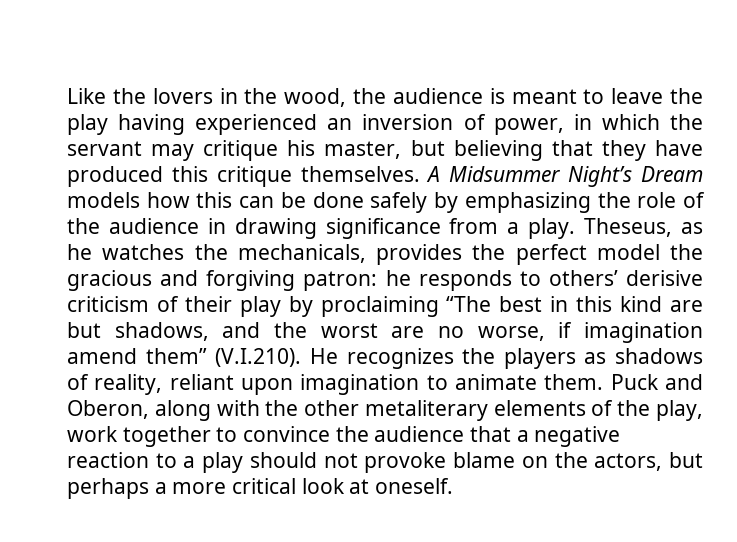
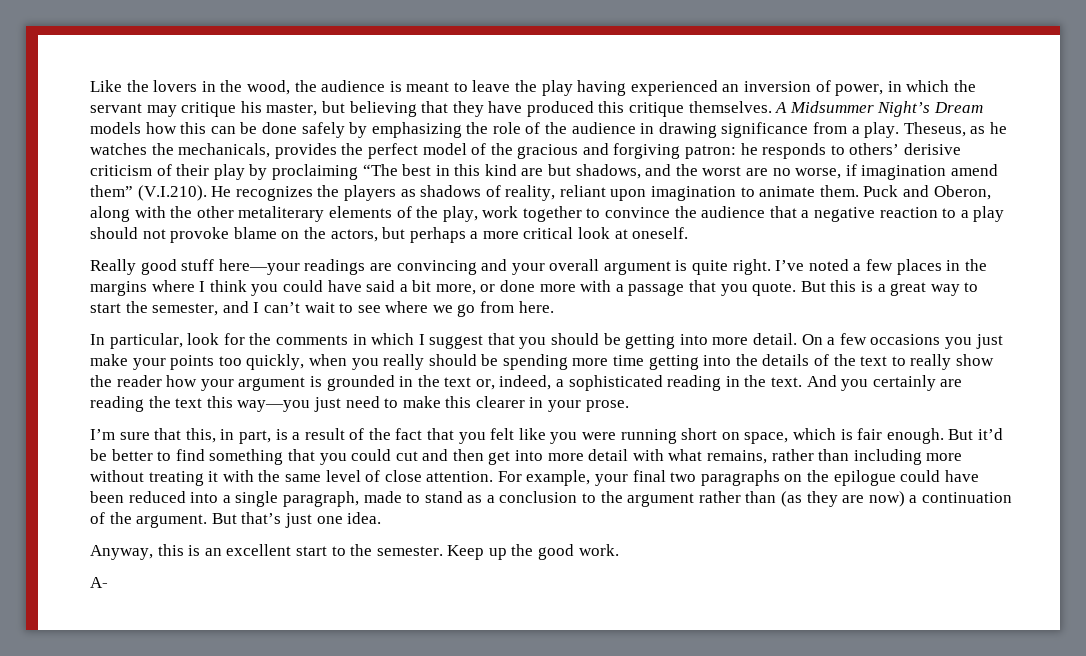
(660, 252) none -> [471,143,487,155] of
(454, 486) none -> [90,259,987,275] [90,280,979,296] [90,301,554,317] [90,333,1003,349] [90,354,994,370] [90,375,963,391] [90,396,629,412] [90,428,1003,444] [90,449,963,465] [90,470,979,486] [90,491,1012,507] [90,512,382,528] [90,544,619,560] [90,577,108,588] // Really good stuff here—your readings are convincing and your overall argument is quite right. I’ve noted a few places in the margins where I think you could have said a bit more, or done more with a passage that you quote. But this is a great way to start the semester, and I can’t wait to see where we go from here. // In particular, look for the comments in which I suggest that you should be getting into more detail. On a few occasions you just make your points too quickly, when you really should be spending more time getting into the details of the text to really show the reader how your argument is grounded in the text or, indeed, a sophisticated reading in the text. And you certainly are reading the text this way—you just need to make this clearer in your prose. // I’m sure that this, in part, is a result of the fact that you felt like you were running short on space, which is fair enough. But it’d be better to find something that you could cut and then get into more detail with what remains, rather than including more without treating it with the same level of close attention. For example, your final two paragraphs on the epilogue could have been reduced into a single paragraph, made to stand as a conclusion to the argument rather than (as they are now) a continuation of the argument. But that’s just one idea. // Anyway, this is an excellent start to the semester. Keep up the good work. // A-

